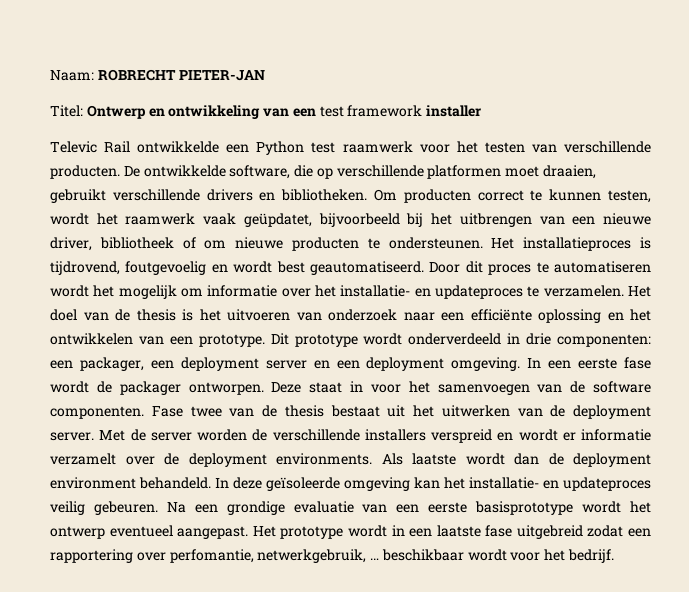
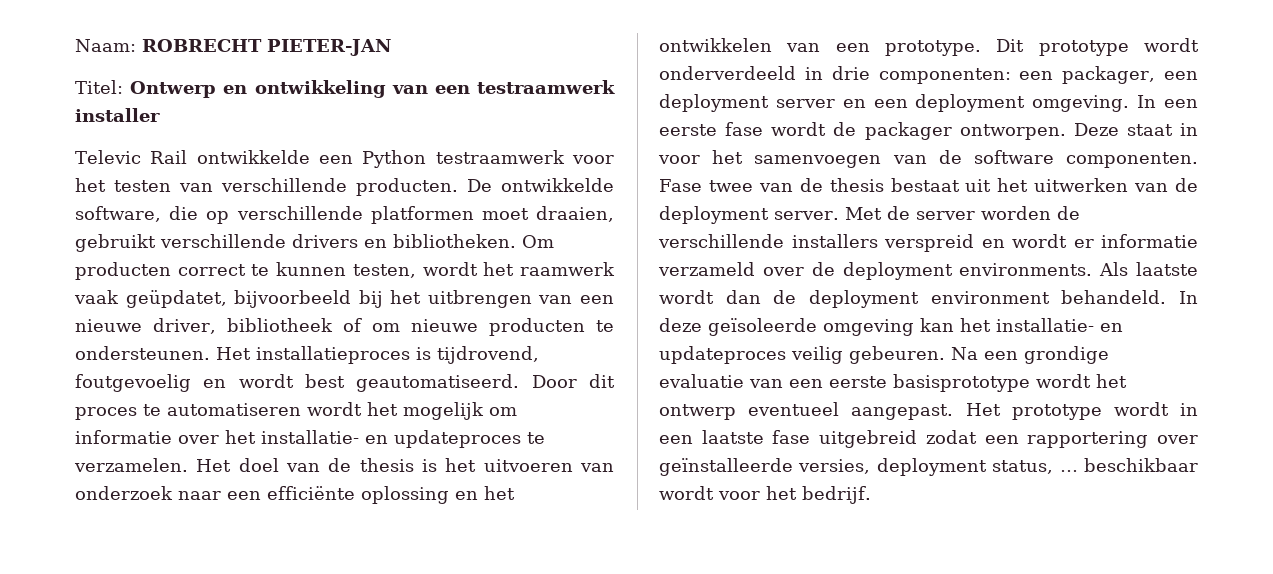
[319,105,423,117] test framework -> [477,80,615,94] testraamwerk
[311,141,413,153] test raamwerk -> [435,150,565,164] testraamwerk
[50,453,116,465] verzamelt -> [658,262,755,276] verzameld
[169,549,367,563] perfomantie, netwerkgebruik, -> [659,458,1054,476] geïnstalleerde versies, deployment status,

